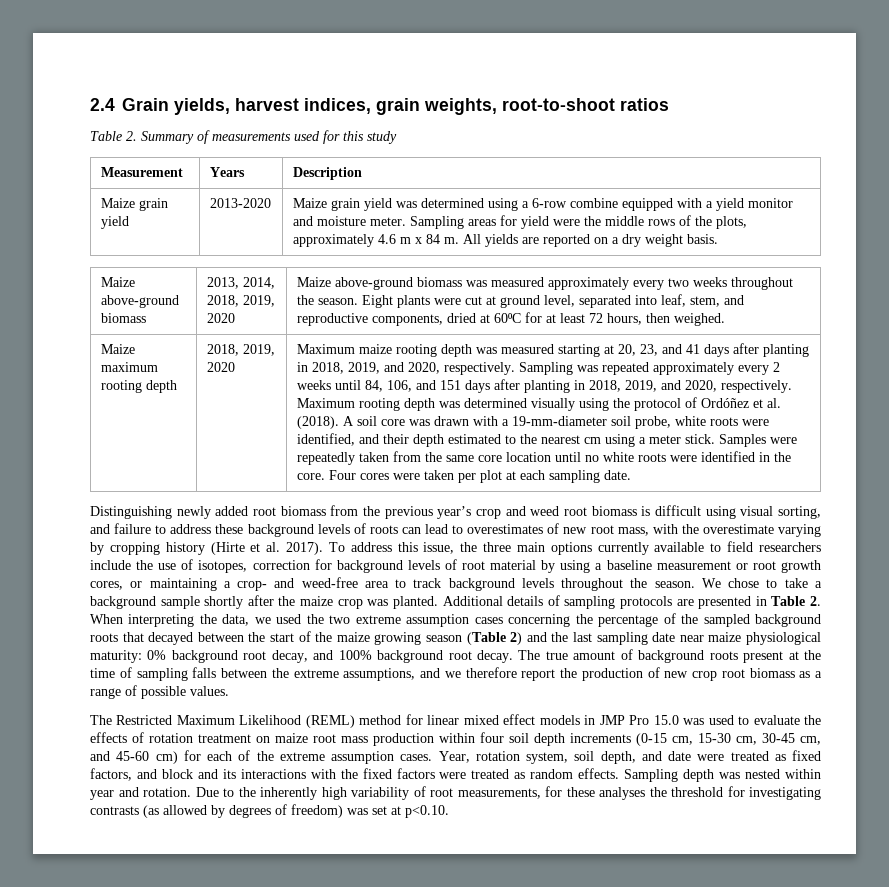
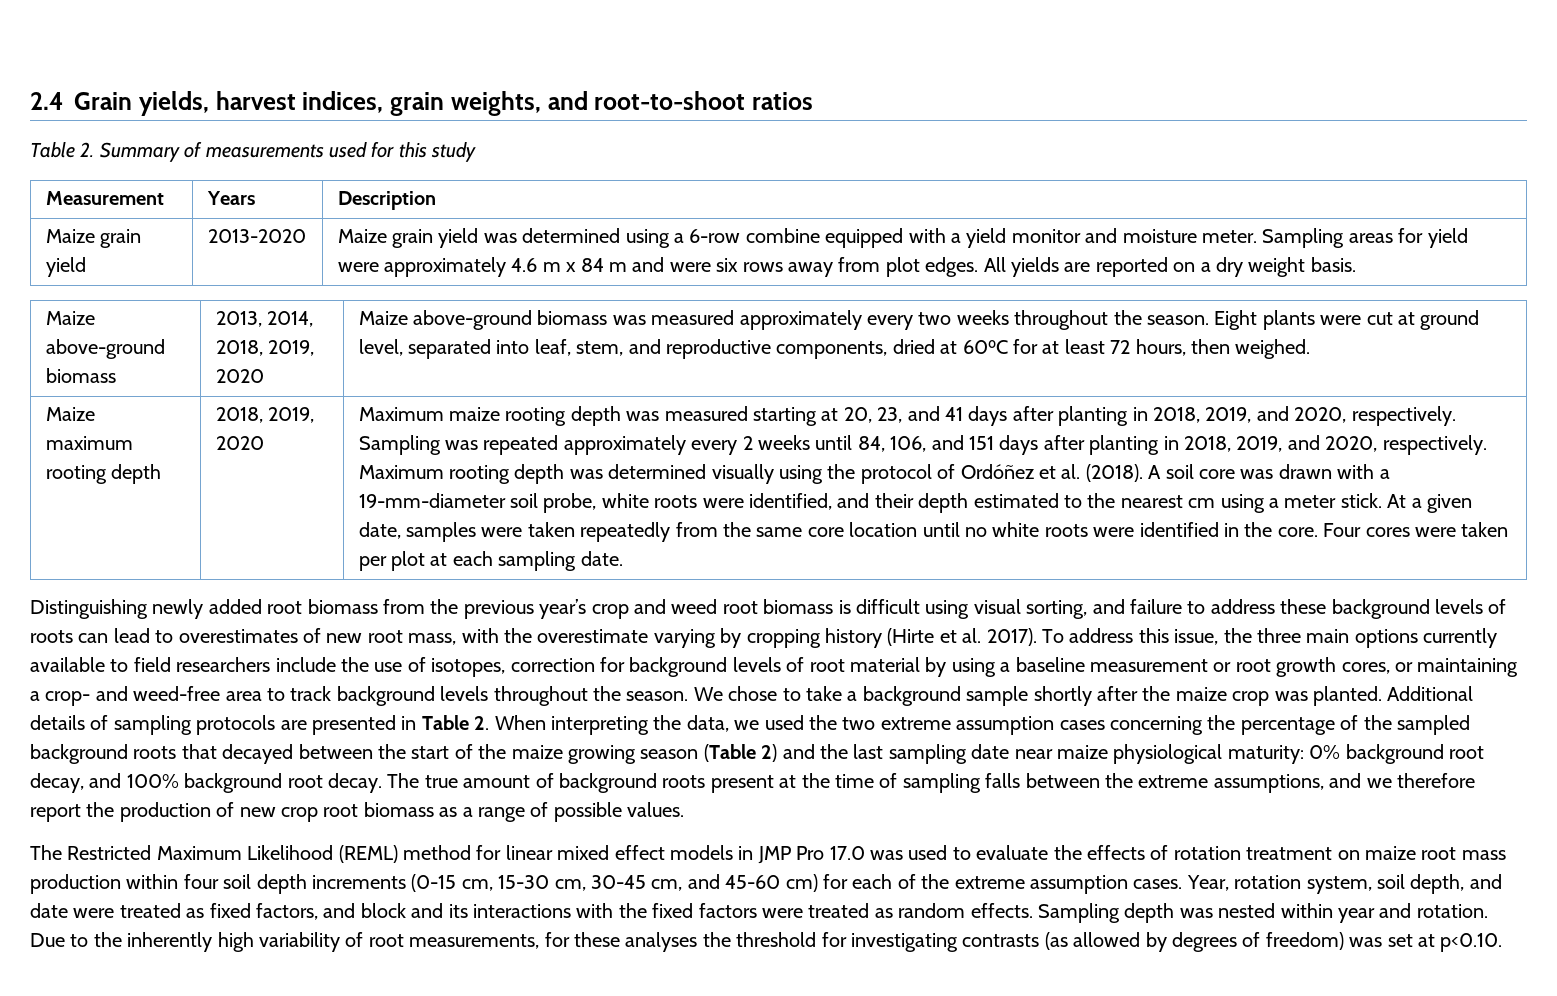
(497, 106) none -> [547,91,588,110] and
[583,215,747,229] the middle rows of the plots, -> (379, 267) none
[443,237,459,244] m. -> [609,257,979,277] m and were six rows away from plot edges.
[718,434,797,447] [296,452,389,465] Samples were repeatedly taken -> [1387,494,1473,513] [358,522,671,542] At a given date, samples were taken repeatedly
[653,715,679,725] 15.0 -> [829,846,865,860] 17.0

